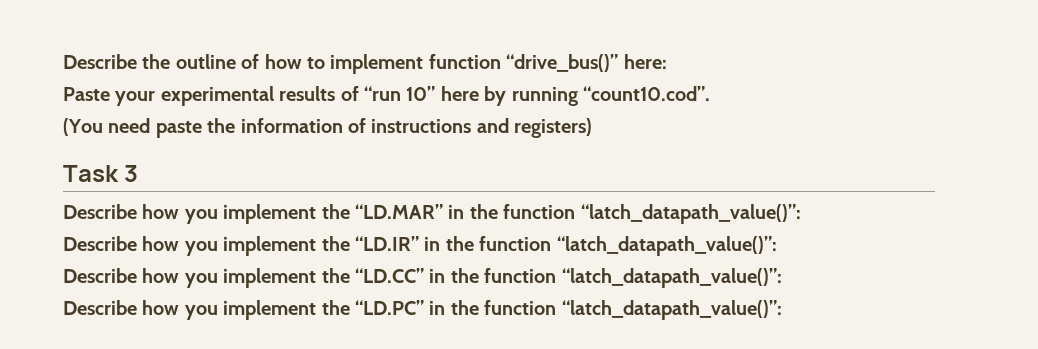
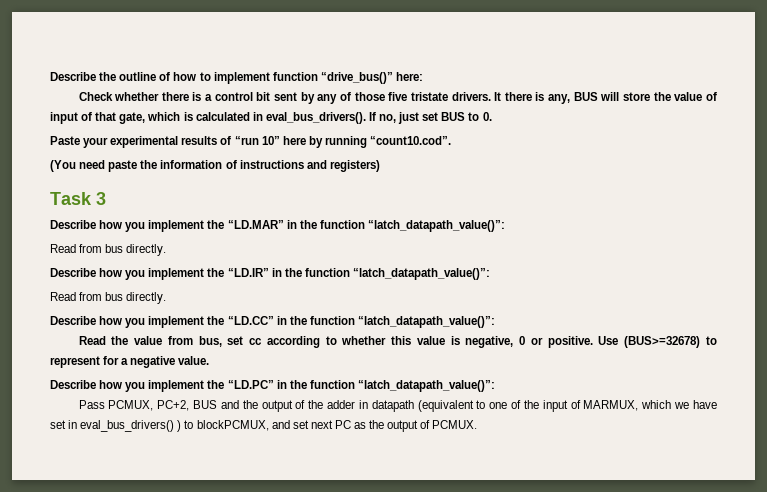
(667, 61) none -> [78,92,717,104] [50,112,492,124] // Check whether there is a control bit sent by any of those five tristate drivers. It there is any, BUS will store the value of input of that gate, which is calculated in eval_bus_drivers(). If no, just set BUS to 0.
(801, 214) none -> [50,244,167,256] // Read from bus directly.
(777, 246) none -> [50,292,167,304] // Read from bus directly.
(782, 278) none -> [78,336,717,348] [50,356,210,368] // Read the value from bus, set cc according to whether this value is negative, 0 or positive. Use (BUS>=32678) to represent for a negative value.
(782, 310) none -> [78,400,717,412] [50,420,478,432] // Pass PCMUX, PC+2, BUS and the output of the adder in datapath (equivalent to one of the input of MARMUX, which we have set in eval_bus_drivers() ) to blockPCMUX, and set next PC as the output of PCMUX.

